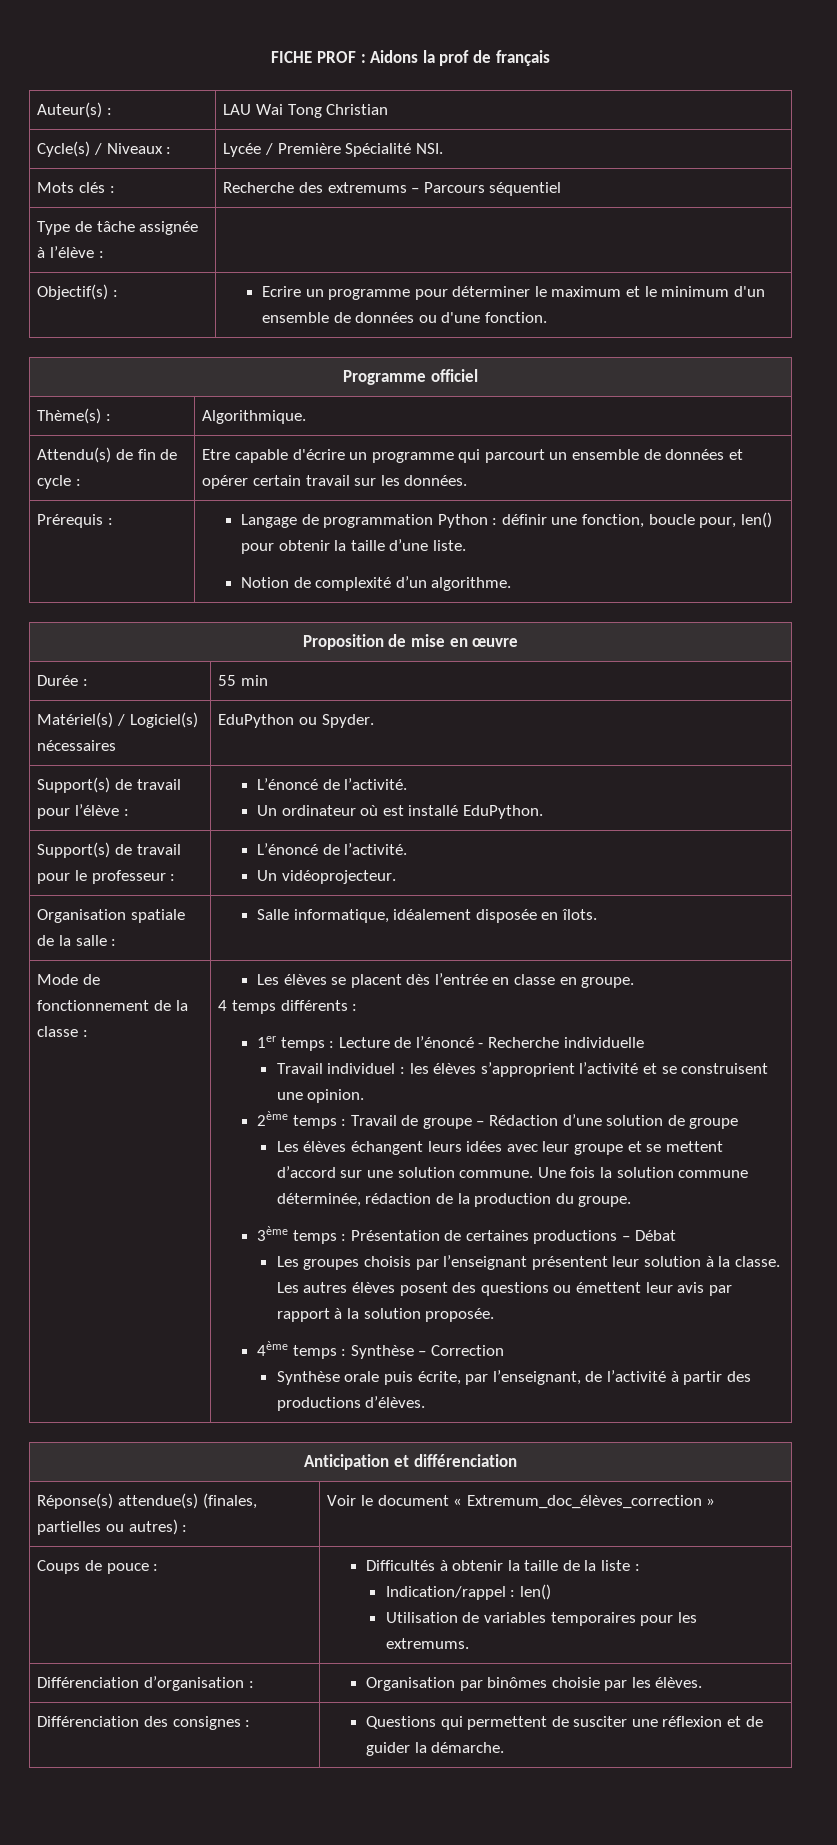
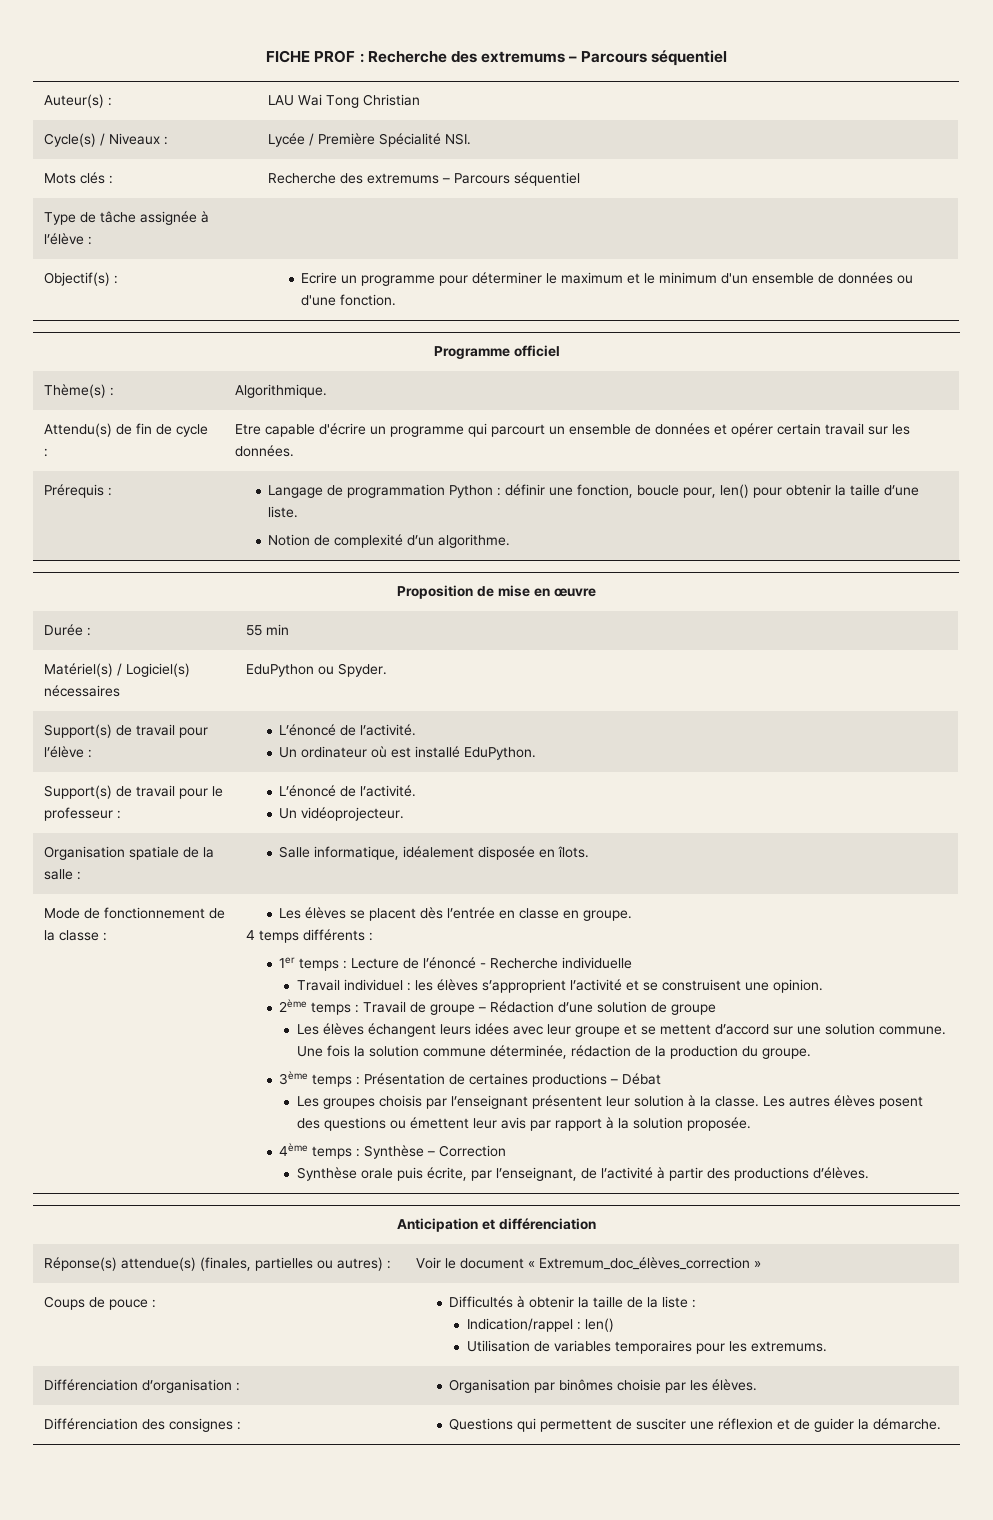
[370,50,550,66] Aidons la prof de français -> [367,50,727,66] Recherche des extremums – Parcours séquentiel

